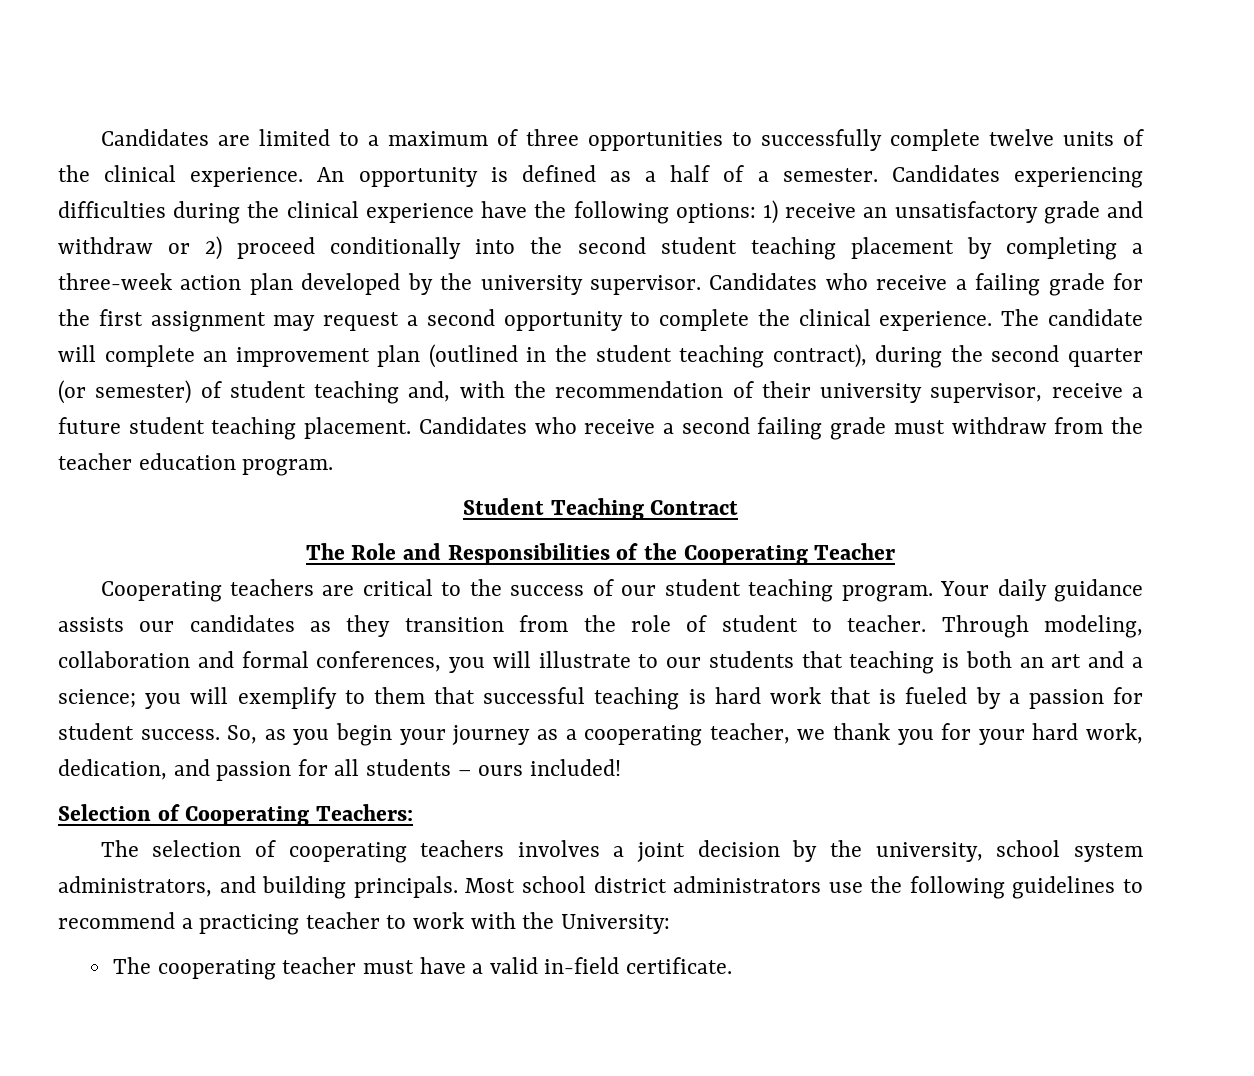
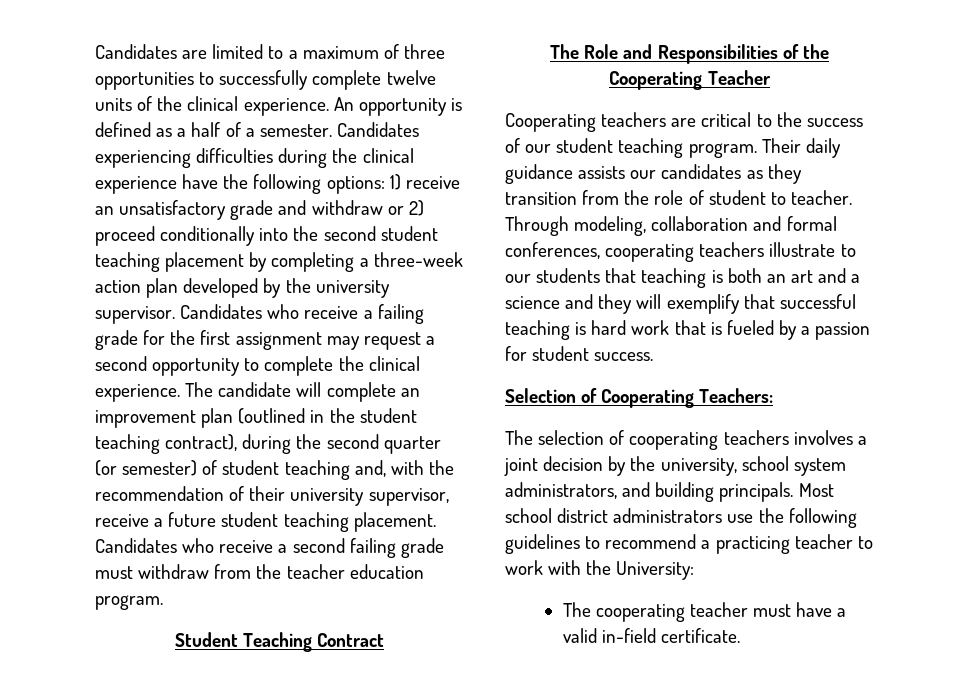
[940,581,990,596] Your -> [761,138,801,153] Their
[449,651,531,673] you will -> [605,242,765,262] cooperating teachers
[58,687,425,709] science; you will exemplify to them -> [505,294,740,314] science and they will exemplify
[227,723,1143,746] [58,759,621,781] So, as you begin your journey as a cooperating teacher, we thank you for your hard work, dedication, and passion for all students – ours included! -> (654, 356) none

